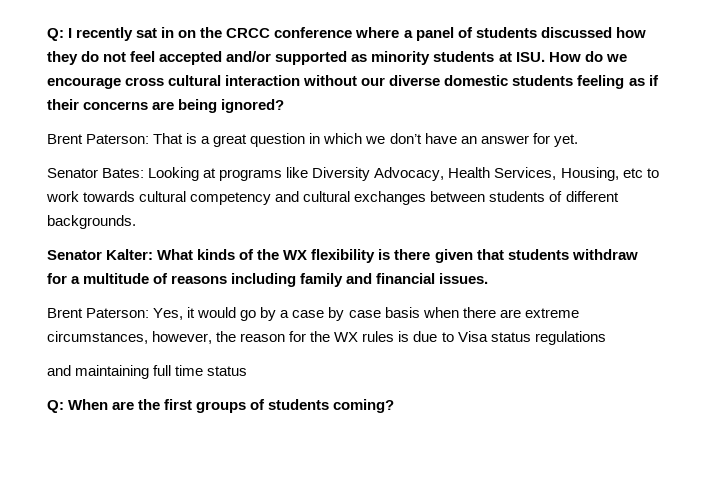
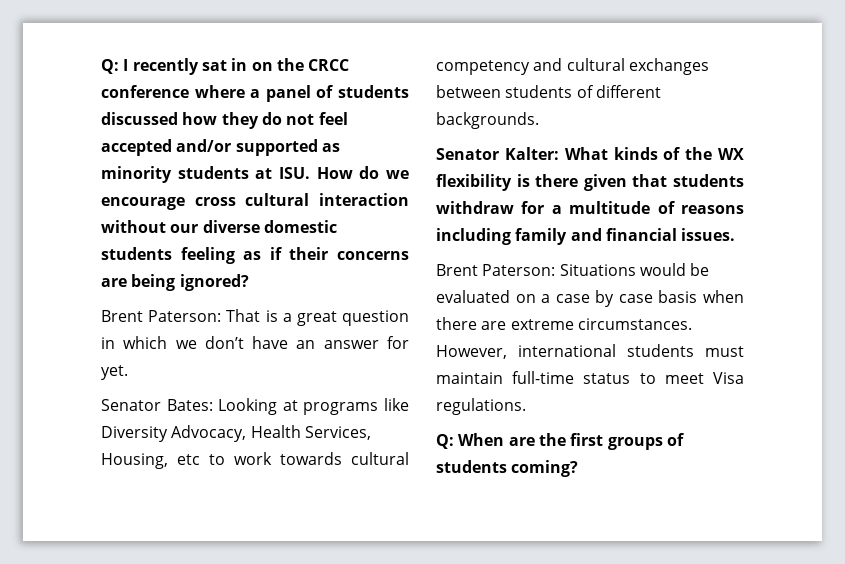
[153,307,277,321] Yes, it would go by -> [559,263,710,276] [436,290,536,303] Situations would be evaluated on
[47,331,606,345] [47,365,248,379] circumstances, however, the reason for the WX rules is due to Visa status regulations // and maintaining full time status -> [577,318,692,330] [436,344,744,359] [436,371,744,384] [436,398,526,415] circumstances. However, international students must maintain full-time status to meet Visa regulations.

